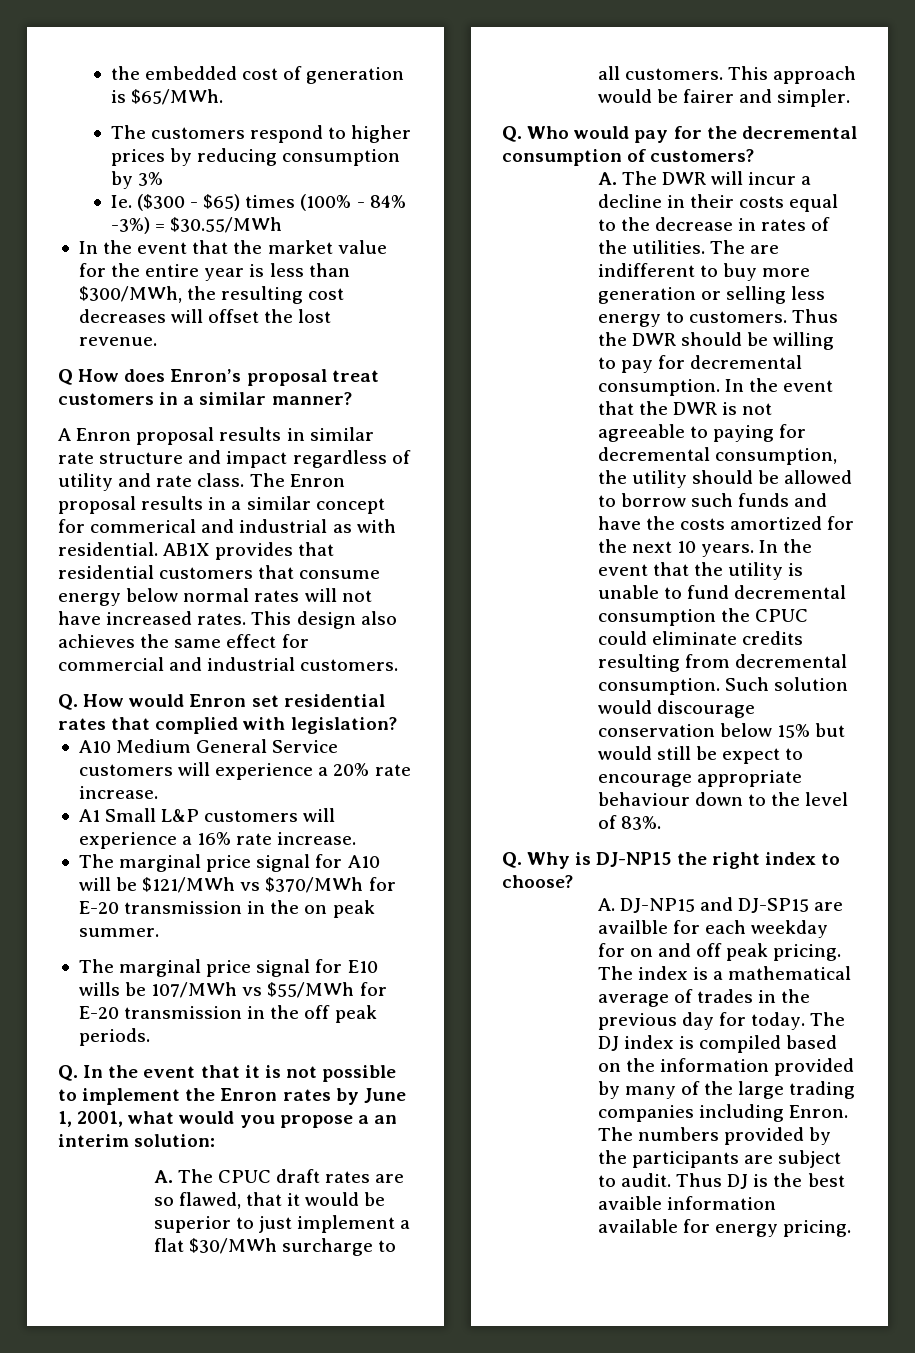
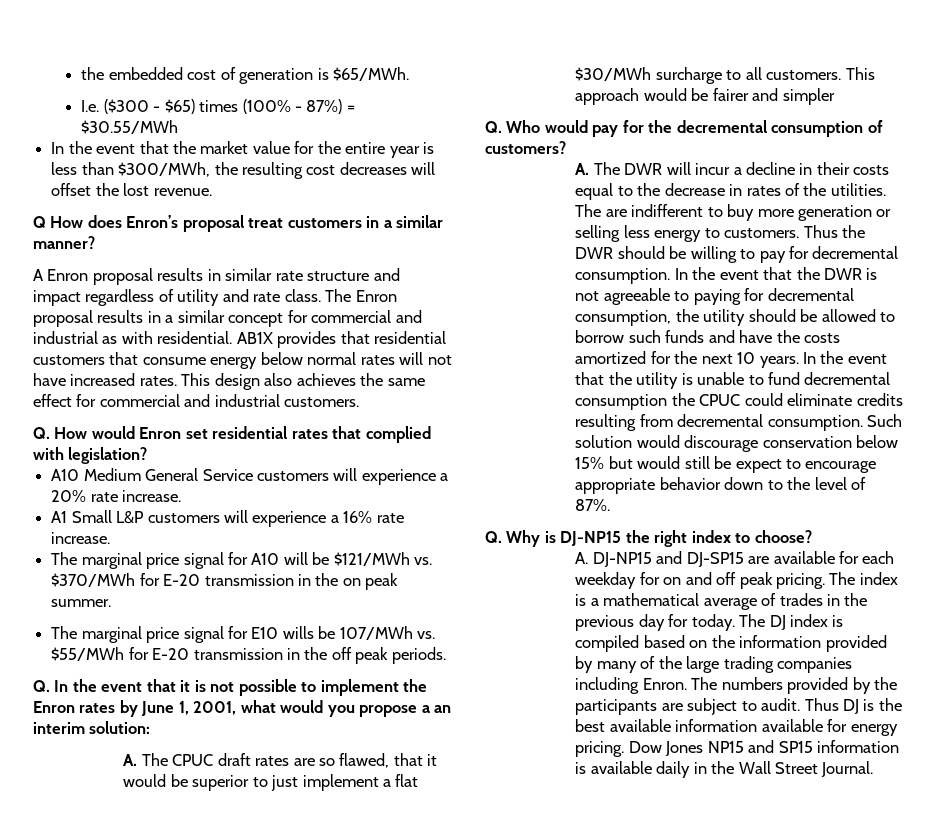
[110,125,412,143] [110,148,401,166] [110,171,163,189] [110,195,132,208] The customers respond to higher prices by reducing consumption by 3% // Ie. -> [81,100,100,112] I.e.
[369,195,406,208] [110,217,150,234] 84% -3%) -> [306,99,343,114] 87%)
[90,519,197,533] commerical -> [311,310,392,323] commercial
[240,882,261,891] vs -> [414,557,433,565] vs.
[242,987,263,996] vs -> [417,631,436,639] vs.
[777,89,851,107] simpler. -> [782,88,835,105] simpler
[597,792,690,806] behaviour -> [659,477,721,490] behavior
[620,816,661,830] 83%. -> [575,499,611,511] 87%.
[597,920,668,934] availble -> [773,551,835,564] available
[597,1196,662,1210] avaible -> [609,719,671,732] available
(852, 1228) none -> [628,740,899,756] [575,761,874,778] Dow Jones NP15 and SP15 information is available daily in the Wall Street Journal.

